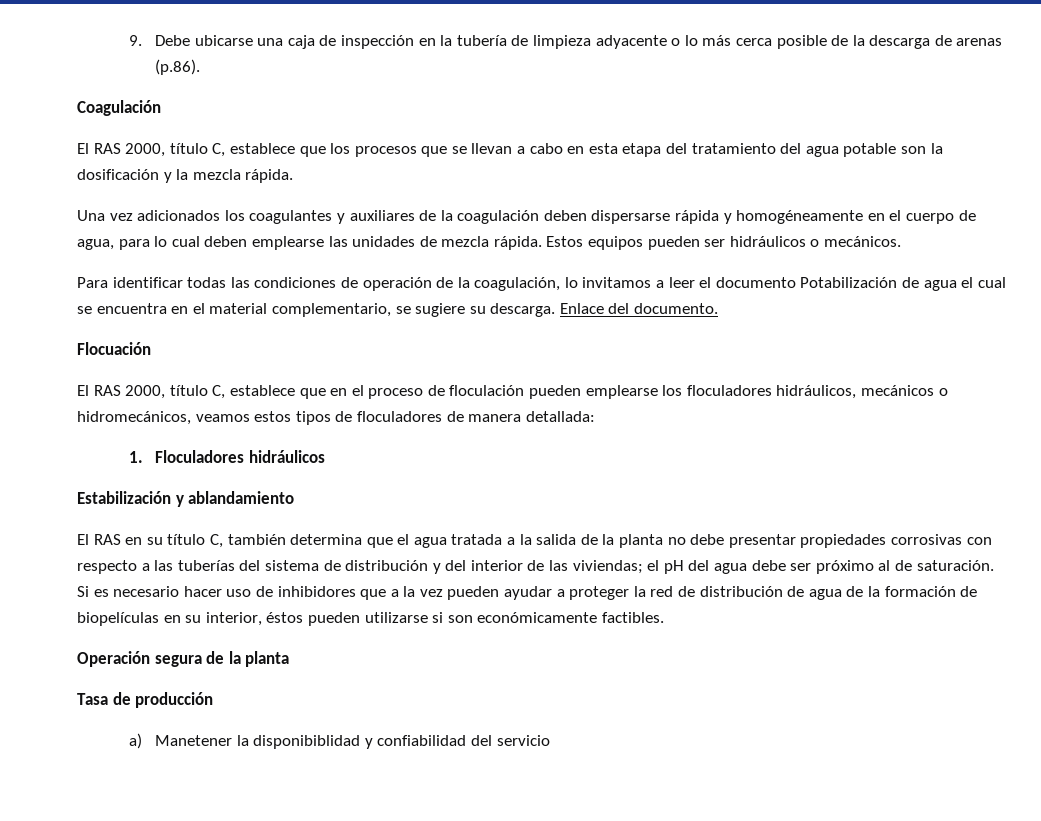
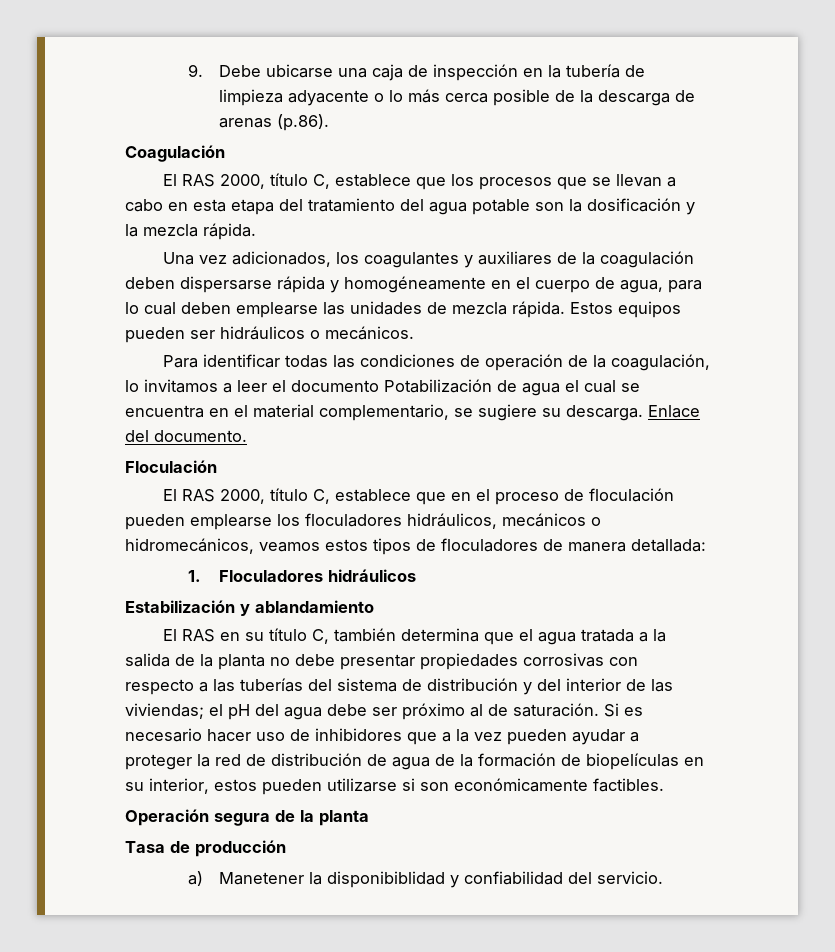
[137,210,221,221] adicionados -> [231,251,331,267] adicionados,
[77,342,151,355] Flocuación -> [125,460,217,473] Floculación
[266,612,304,623] éstos -> [214,779,257,791] estos
[496,735,550,746] servicio -> [596,871,663,884] servicio.

